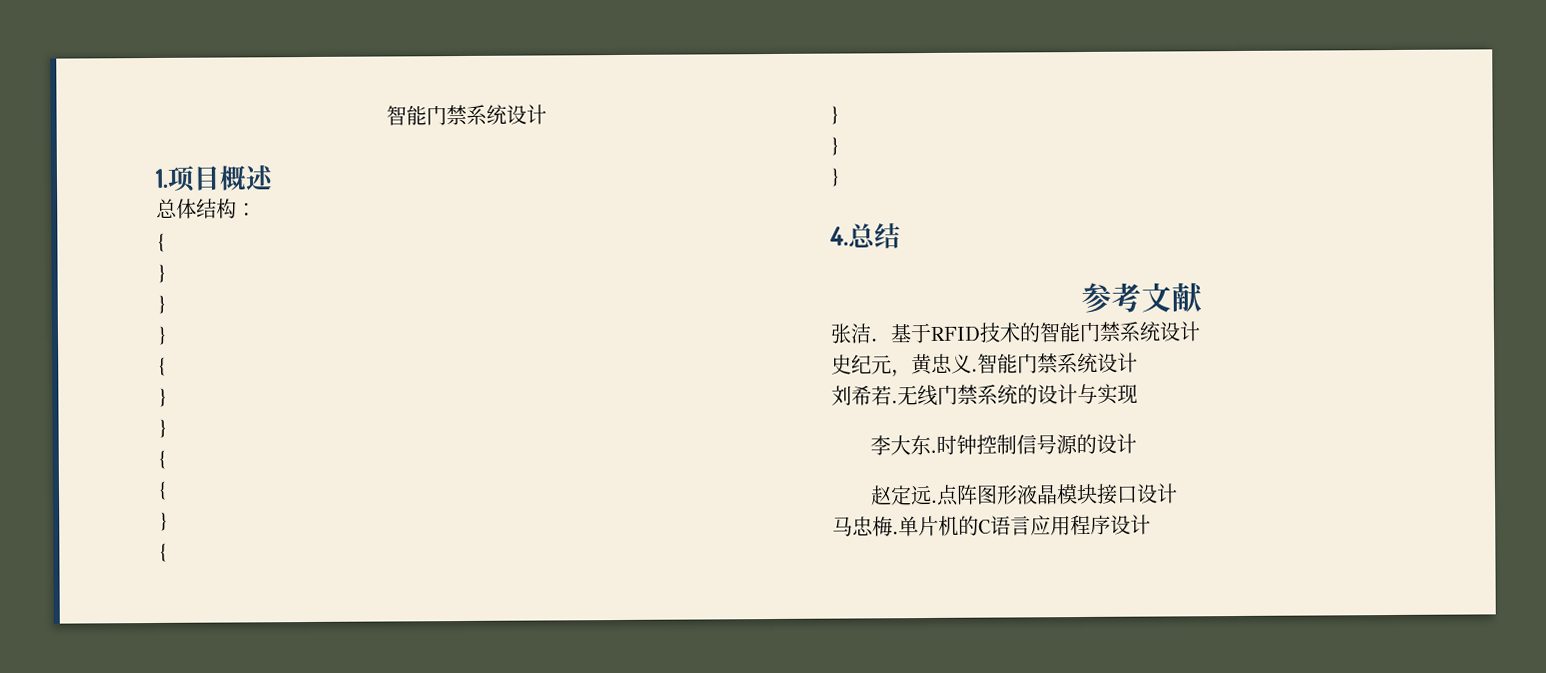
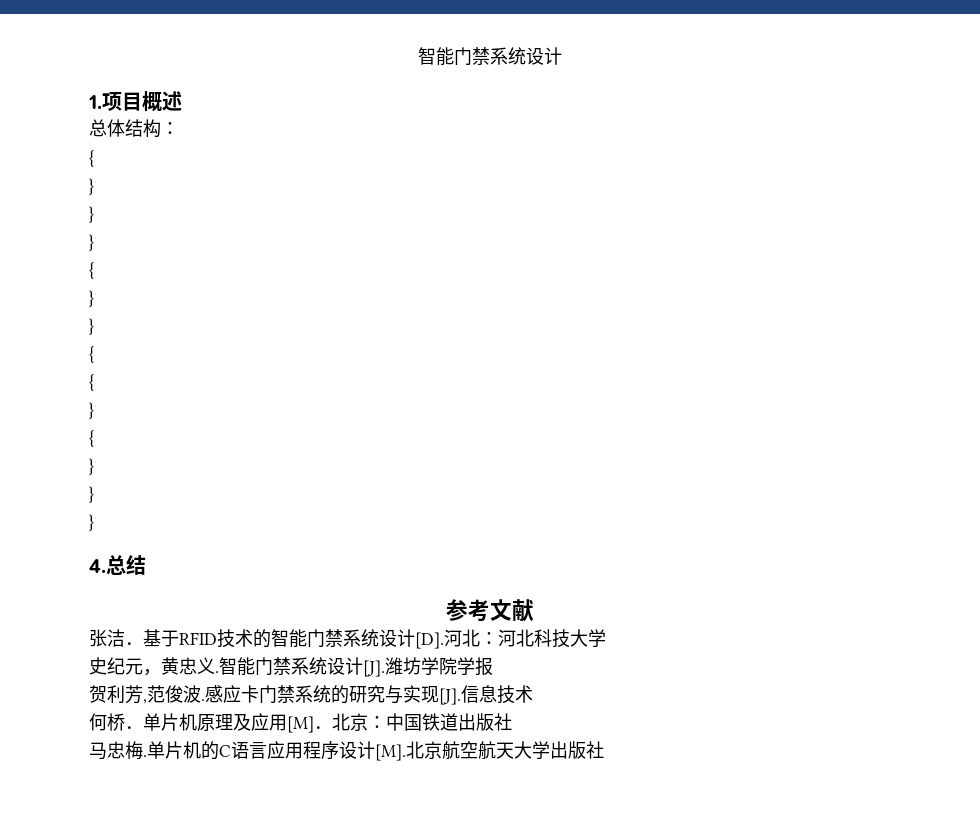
(1201, 331) none -> [415,629,606,649] [D].河北：河北科技大学
[831,384,938,407] // 刘希若.无线 -> [363,657,493,677] [89,685,259,704] [J].潍坊学院学报 // 贺利芳,范俊波.感应卡
[1037,384,1078,405] 设计 -> [349,685,385,703] 研究
[870,433,1138,456] [870,483,1179,506] // 李大东.时钟控制信号源的设计 // 赵定远.点阵图形液晶模块接口设计 -> [439,685,533,705] [89,713,512,733] [J].信息技术 // 何桥．单片机原理及应用[M]．北京：中国铁道出版社
(1151, 524) none -> [375,741,604,761] [M].北京航空航天大学出版社

